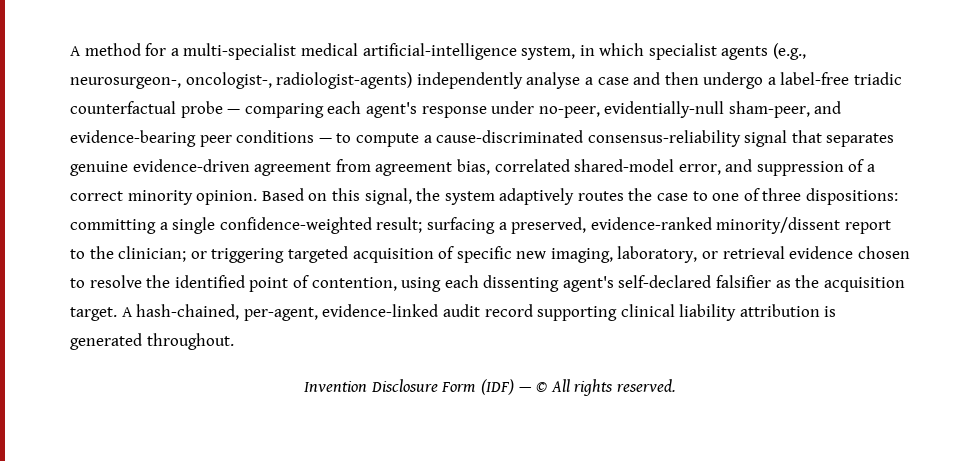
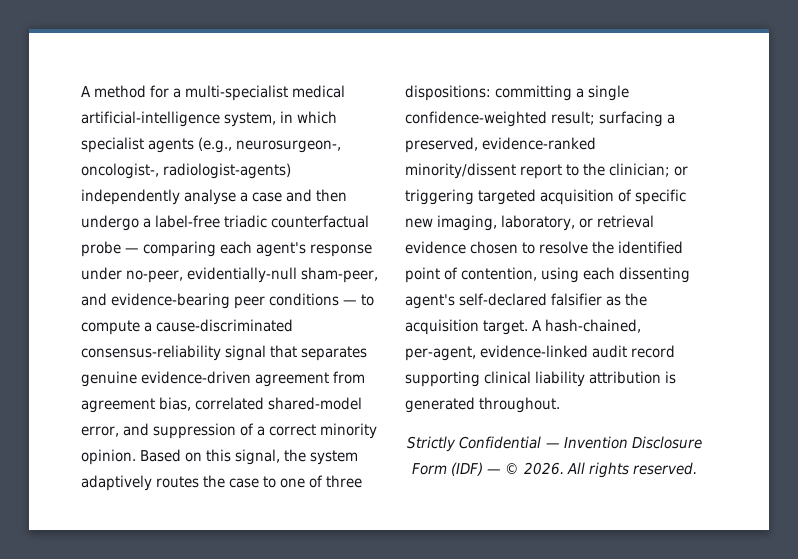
(234, 341) none -> [407,436,560,452] Strictly Confidential —
(548, 387) none -> [523,462,564,475] 2026.

